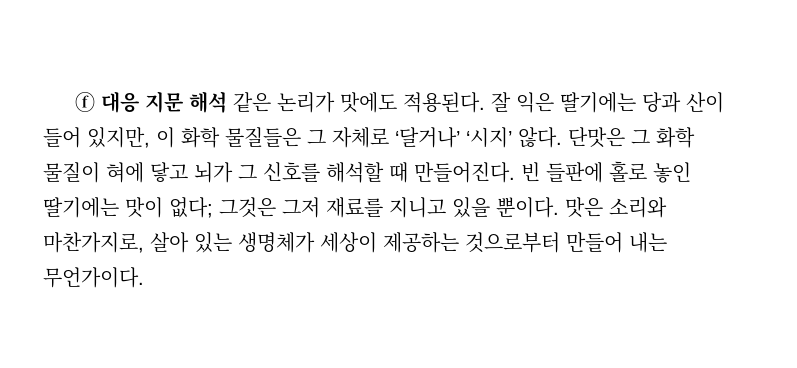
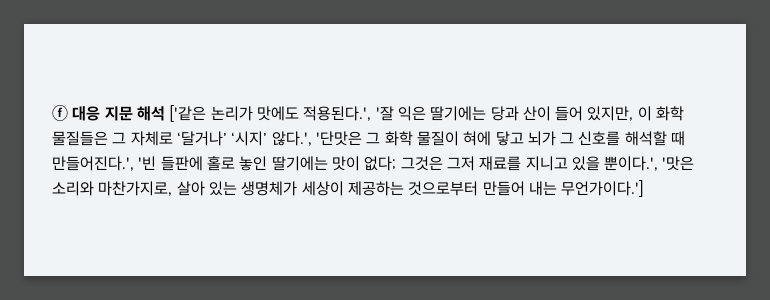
[233,92,272,112] 같은 -> [169,105,207,122] ['같은
[403,92,512,113] 적용된다. 잘 -> [303,106,394,122] 적용된다.', '잘
[518,127,625,148] 않다. 단맛은 -> [271,131,362,147] 않다.', '단맛은
[414,162,540,183] 만들어진다. 빈 -> [52,156,157,172] 만들어진다.', '빈
[496,197,603,218] 뿐이다. 맛은 -> [604,156,695,172] 뿐이다.', '맛은
[43,267,144,288] 무언가이다. -> [561,180,645,197] 무언가이다.']

